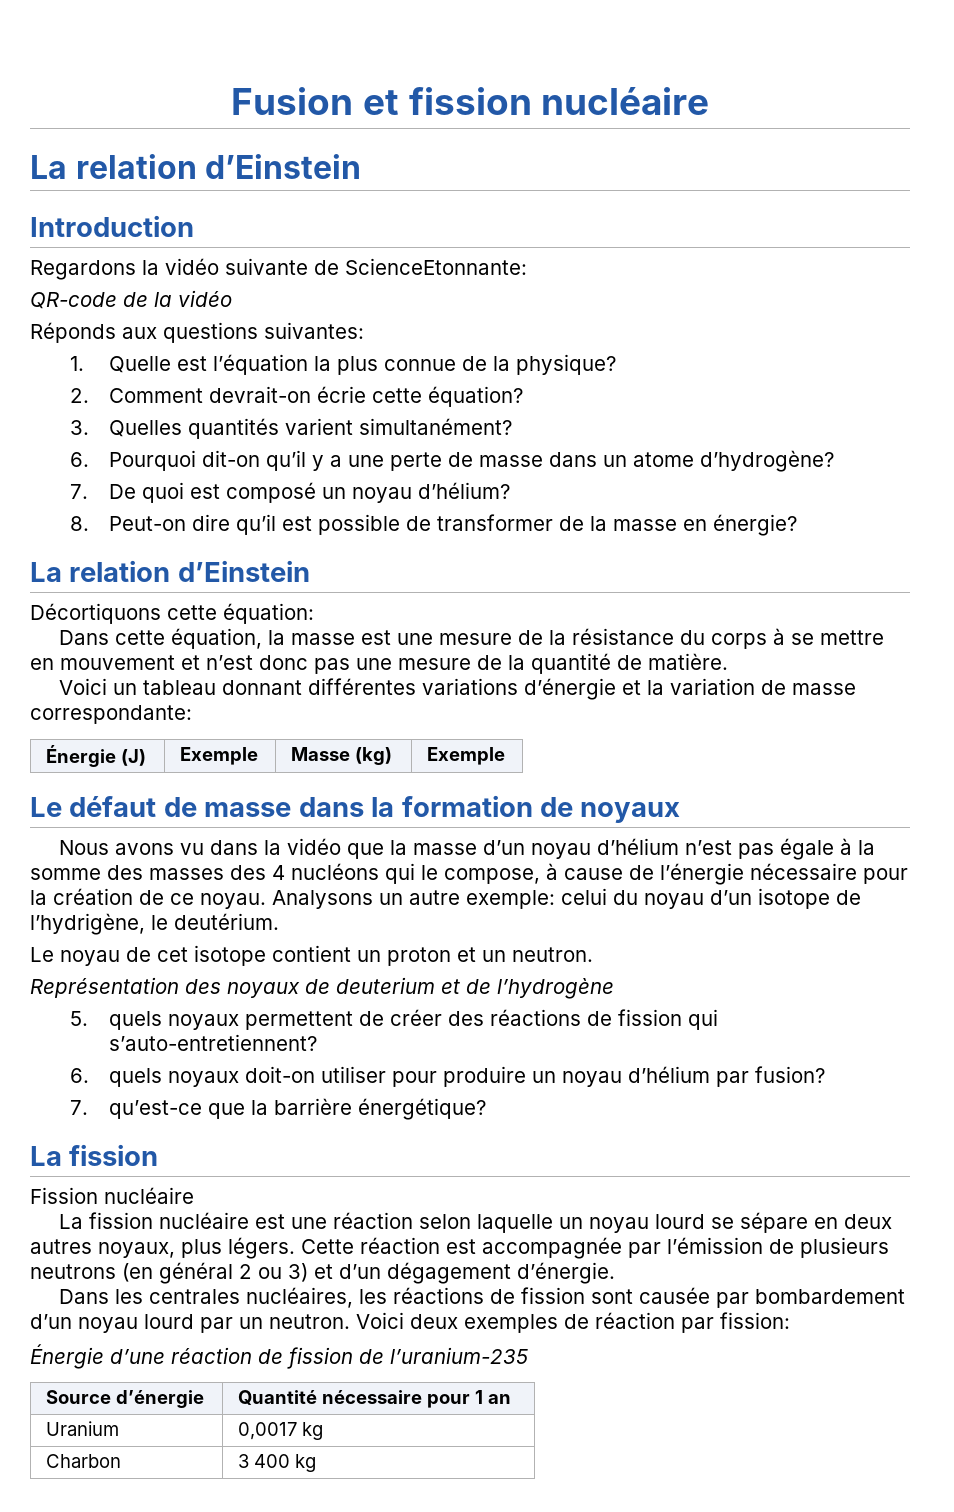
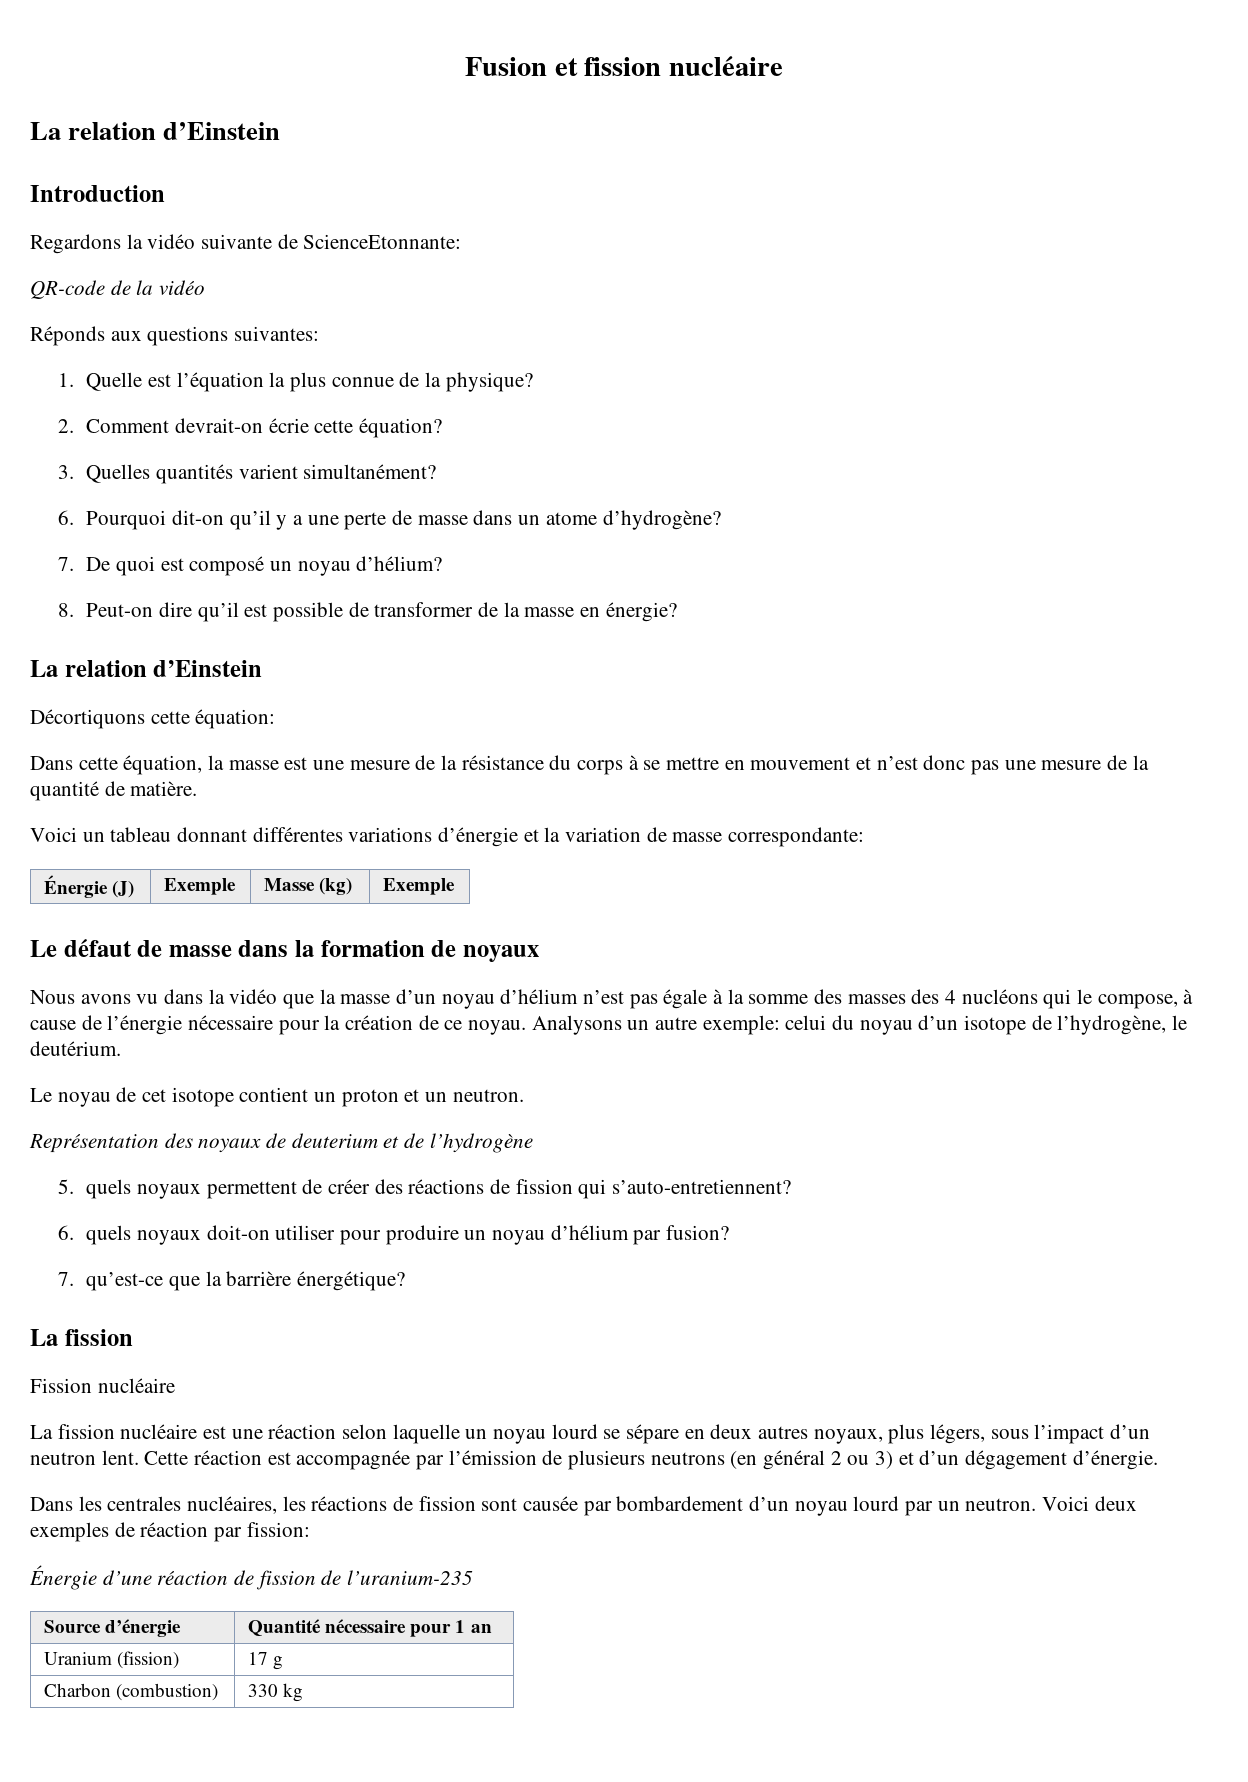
[30,913,145,935] l’hydrigène, -> [1057,1015,1167,1035] l’hydrogène,
[228,1237,295,1259] légers. -> [930,1424,1151,1444] [30,1450,139,1465] légers, sous l’impact d’un neutron lent.
[238,1422,324,1440] | 0,0017 kg -> [117,1651,180,1669] [248,1652,284,1670] (fission) | 17 g
[238,1454,291,1468] | 3 400 -> [116,1683,219,1701] [248,1684,279,1697] (combustion) | 330

